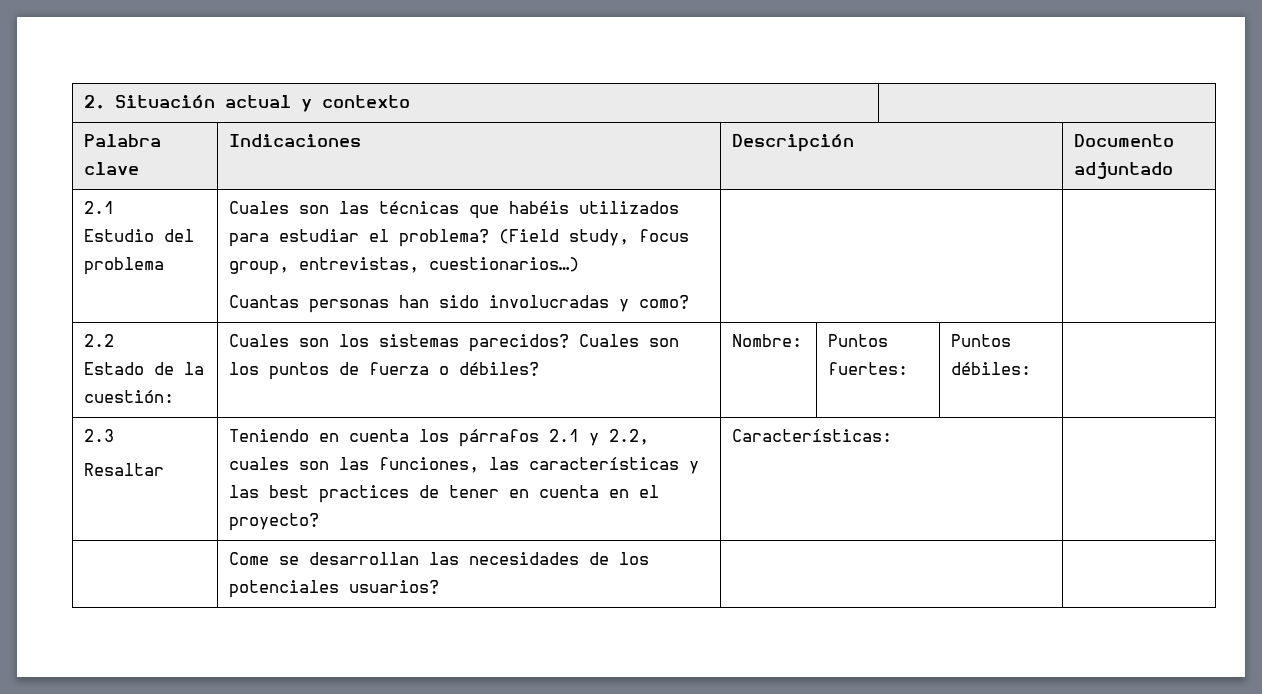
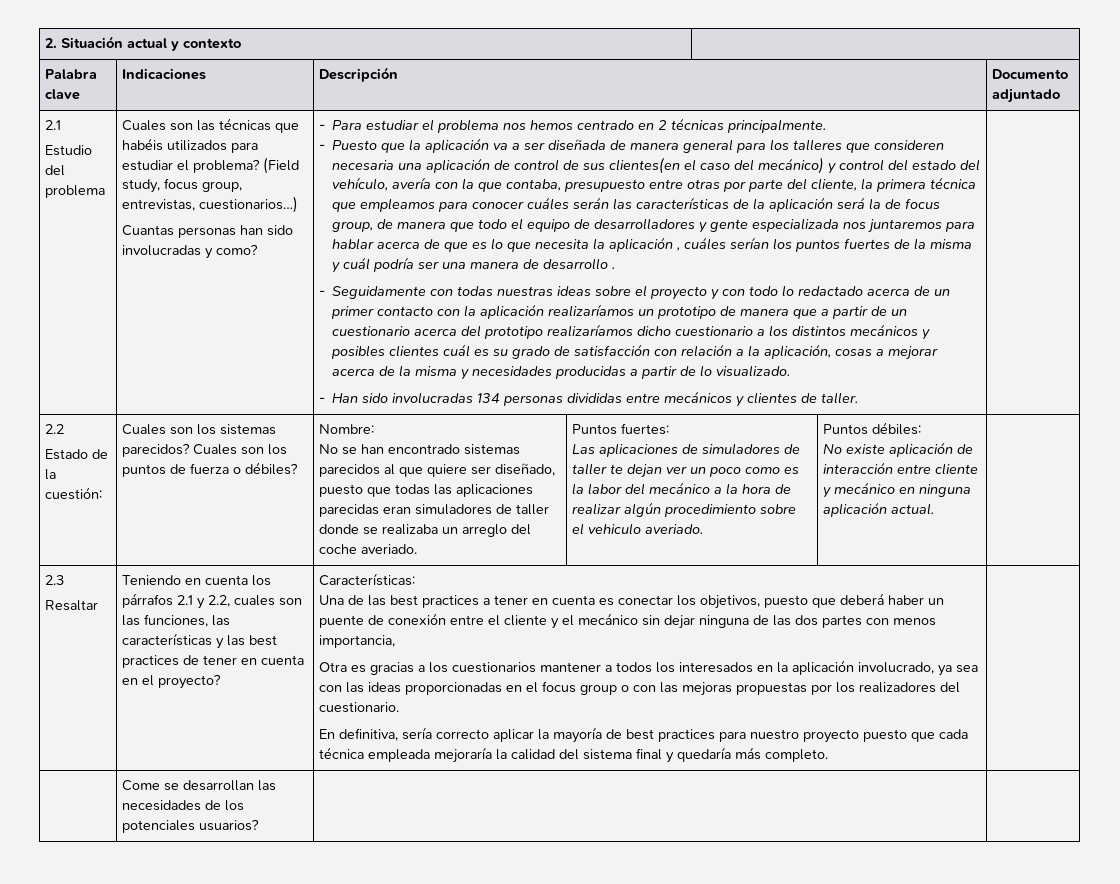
(690, 302) none -> [319,118,827,133] [319,138,945,153] [332,157,981,174] [332,177,977,192] [332,197,941,212] [332,218,976,233] [332,237,973,252] [332,257,616,273] [319,285,951,300] [331,304,908,319] [332,324,931,340] [331,344,939,360] [332,365,791,380] [319,391,859,407] - Para estudiar el problema nos hemos centrado en 2 técnicas principalmente. // - Puesto que la aplicación va a ser diseñada de manera general para los talleres que consideren necesaria una aplicación de control de sus clientes(en el caso del mecánico) y control del estado del vehículo, avería con la que contaba, presupuesto entre otras por parte del cliente, la primera técnica que empleamos para conocer cuáles serán las características de la aplicación será la de focus group, de manera que todo el equipo de desarrolladores y gente especializada nos juntaremos para hablar acerca de que es lo que necesita la aplicación , cuáles serían los puntos fuertes de la misma y cuál podría ser una manera de desarrollo . // - Seguidamente con todas nuestras ideas sobre el proyecto y con todo lo redactado acerca de un primer contacto con la aplicación realizaríamos un prototipo de manera que a partir de un cuestionario acerca del prototipo realizaríamos dicho cuestionario a los distintos mecánicos y posibles clientes cuál es su grado de satisfacción con relación a la aplicación, cosas a mejorar acerca de la misma y necesidades producidas a partir de lo visualizado. // - Han sido involucradas 134 personas divididas entre mecánicos y clientes de taller.
[828,334,889,347] [828,362,909,375] [951,334,1012,347] [951,362,1032,375] | Puntos fuertes: | Puntos débiles: -> [319,444,521,455] [319,463,556,477] [319,484,534,497] [319,504,550,517] [319,524,532,537] [319,544,418,554] [572,423,670,435] [572,443,801,457] [572,463,800,478] [572,482,792,495] [572,502,797,517] [572,523,704,535] [823,422,922,435] [823,442,974,457] [823,462,979,475] [823,482,972,498] [823,502,935,517] // No se han encontrado sistemas parecidos al que quiere ser diseñado, puesto que todas las aplicaciones parecidas eran simuladores de taller donde se realizaba un arreglo del coche averiado. | Puntos fuertes: // Las aplicaciones de simuladores de taller te dejan ver un poco como es la labor del mecánico a la hora de realizar algún procedimiento sobre el vehiculo averiado. | Puntos débiles: // No existe aplicación de interacción entre cliente y mecánico en ninguna aplicación actual.
(893, 435) none -> [319,593,945,609] [319,613,937,629] [319,635,396,648] [319,660,979,676] [319,681,961,696] [319,702,400,713] [319,727,969,743] [319,747,829,763] // Una de las best practices a tener en cuenta es conectar los objetivos, puesto que deberá haber un puente de conexión entre el cliente y el mecánico sin dejar ninguna de las dos partes con menos importancia, // Otra es gracias a los cuestionarios mantener a todos los interesados en la aplicación involucrado, ya sea con las ideas proporcionadas en el focus group o con las mejoras propuestas por los realizadores del cuestionario. // En definitiva, sería correcto aplicar la mayoría de best practices para nuestro proyecto puesto que cada técnica empleada mejoraría la calidad del sistema final y quedaría más completo.

